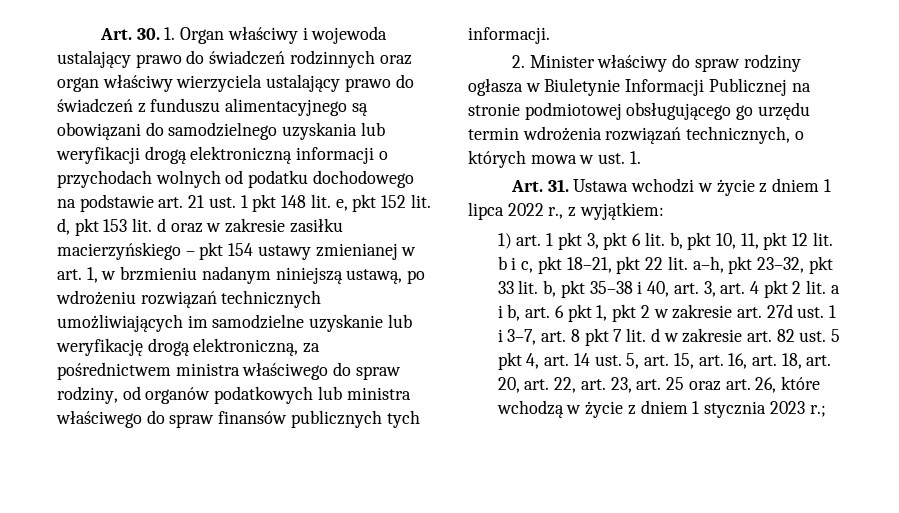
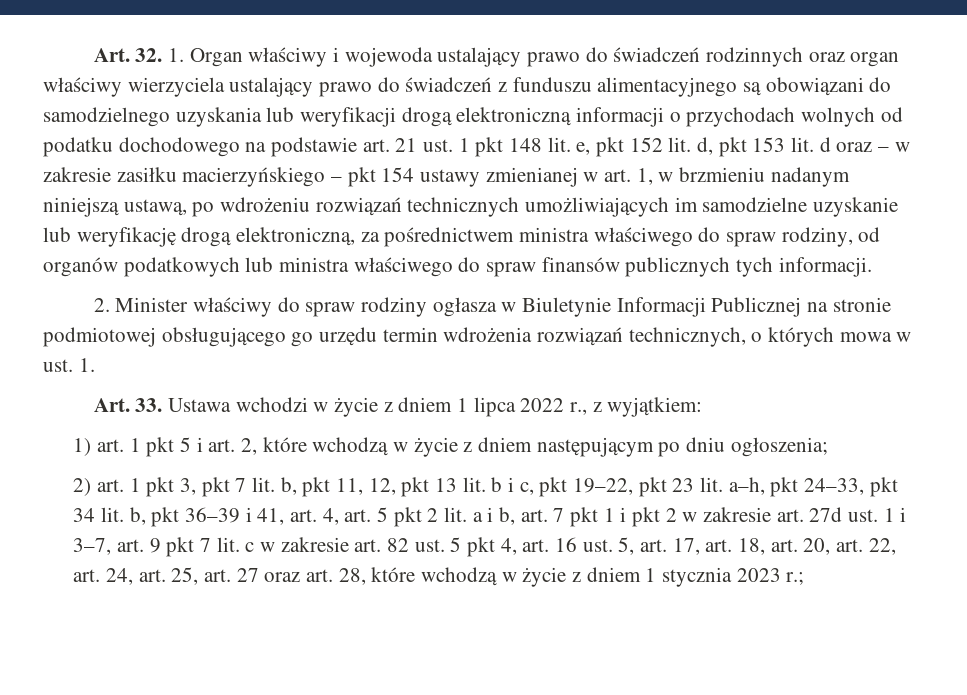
[99,28,160,40] Art. 30. -> [93,48,163,62] Art. 32.
(203, 228) none -> [878,146,890,152] –
[547,179,569,192] 31. -> [135,398,163,412] 33.
(582, 241) none -> [180,437,828,457] [73,477,175,497] 5 i art. 2, które wchodzą w życie z dniem następującym po dniu ogłoszenia; // 2) art. 1 pkt
[632,232,809,250] 6 lit. b, pkt 10, 11, pkt 12 -> [235,477,458,497] 7 lit. b, pkt 11, 12, pkt 13
[566,256,833,274] [497,280,759,298] 18–21, pkt 22 lit. a–h, pkt 23–32, pkt 33 lit. b, pkt 35–38 i 40, art. 3, art. 4 -> [573,477,898,497] [73,507,389,527] 19–22, pkt 23 lit. a–h, pkt 24–33, pkt 34 lit. b, pkt 36–39 i 41, art. 4, art. 5
[554,304,608,322] 6 pkt 1, -> [553,507,627,527] 7 pkt 1 i
[570,328,660,346] 8 pkt 7 lit. d -> [149,537,255,557] 9 pkt 7 lit. c
[573,353,590,366] 14 -> [555,537,578,552] 16
[673,353,748,369] 15, art. 16, -> [672,538,700,555] 17,
[610,377,685,393] 23, art. 25 -> [106,567,259,585] 24, art. 25, art. 27
[755,377,777,393] 26, -> [338,568,366,585] 28,

